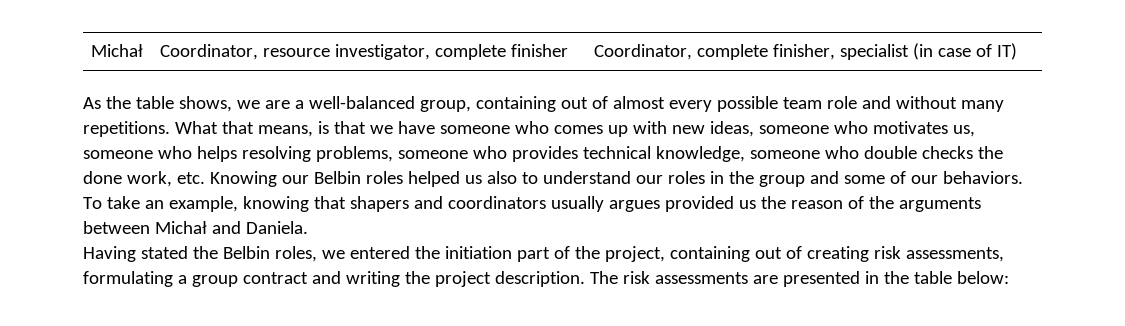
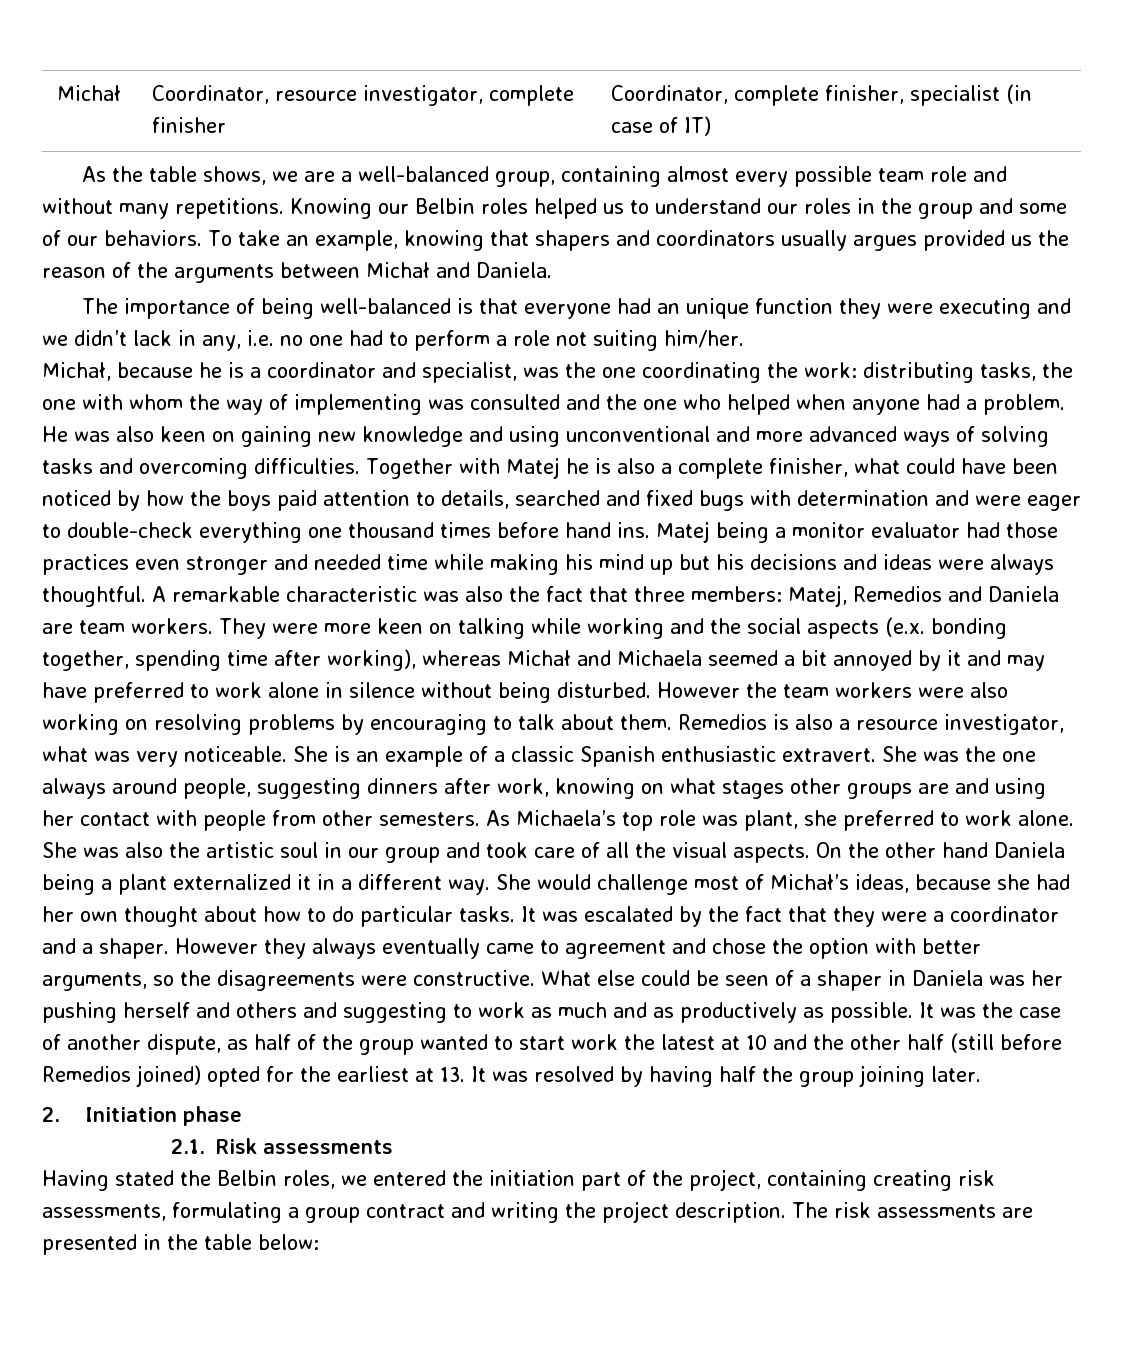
[560,96,608,109] out of -> (661, 176) none
[174,121,975,137] [83,146,1003,162] [83,171,205,187] What that means, is that we have someone who comes up with new ideas, someone who motivates us, someone who helps resolving problems, someone who provides technical knowledge, someone who double checks the done work, etc. -> (284, 208) none
[486,171,517,184] also -> (624, 208) none
(308, 227) none -> [81,298,1071,319] [42,330,744,351] [42,362,1073,383] [42,394,1065,415] [42,426,1049,447] [42,457,1058,479] [42,490,1081,511] [42,521,1058,543] [42,554,1054,575] [42,585,1059,607] [42,617,1007,639] [42,649,1045,671] [42,682,1008,703] [42,714,1064,735] [42,746,1036,767] [42,778,1046,799] [42,810,1074,831] [42,842,1065,863] [42,874,1070,895] [42,906,1059,927] [42,938,981,959] [42,970,1063,991] [42,1002,1061,1023] [42,1033,1062,1055] [42,1065,981,1087] [42,1106,243,1126] [171,1138,394,1154] // The importance of being well-balanced is that everyone had an unique function they were executing and we didn’t lack in any, i.e. no one had to perform a role not suiting him/her. // Michał, because he is a coordinator and specialist, was the one coordinating the work: distributing tasks, the one with whom the way of implementing was consulted and the one who helped when anyone had a problem. He was also keen on gaining new knowledge and using unconventional and more advanced ways of solving tasks and overcoming difficulties. Together with Matej he is also a complete finisher, what could have been noticed by how the boys paid attention to details, searched and fixed bugs with determination and were eager to double-check everything one thousand times before hand ins. Matej being a monitor evaluator had those practices even stronger and needed time while making his mind up but his decisions and ideas were always thoughtful. A remarkable characteristic was also the fact that three members: Matej, Remedios and Daniela are team workers. They were more keen on talking while working and the social aspects (e.x. bonding together, spending time after working), whereas Michał and Michaela seemed a bit annoyed by it and may have preferred to work alone in silence without being disturbed. However the team workers were also working on resolving problems by encouraging to talk about them. Remedios is also a resource investigator, what was very noticeable. She is an example of a classic Spanish enthusiastic extravert. She was the one always around people, suggesting dinners after work, knowing on what stages other groups are and using her contact with people from other semesters. As Michaela’s top role was plant, she preferred to work alone. She was also the artistic soul in our group and took care of all the visual aspects. On the other hand Daniela being a plant externalized it in a different way. She would challenge most of Michał’s ideas, because she had her own thought about how to do particular tasks. It was escalated by the fact that they were a coordinator and a shaper. However they always eventually came to agreement and chose the option with better arguments, so the disagreements were constructive. What else could be seen of a shaper in Daniela was her pushing herself and others and suggesting to work as much and as productively as possible. It was the case of another dispute, as half of the group wanted to start work the latest at 10 and the other half (still before Remedios joined) opted for the earliest at 13. It was resolved by having half the group joining later. // 2. Initiation phase // 2.1. Risk assessments
[754,246,802,259] out of -> (867, 1180) none

